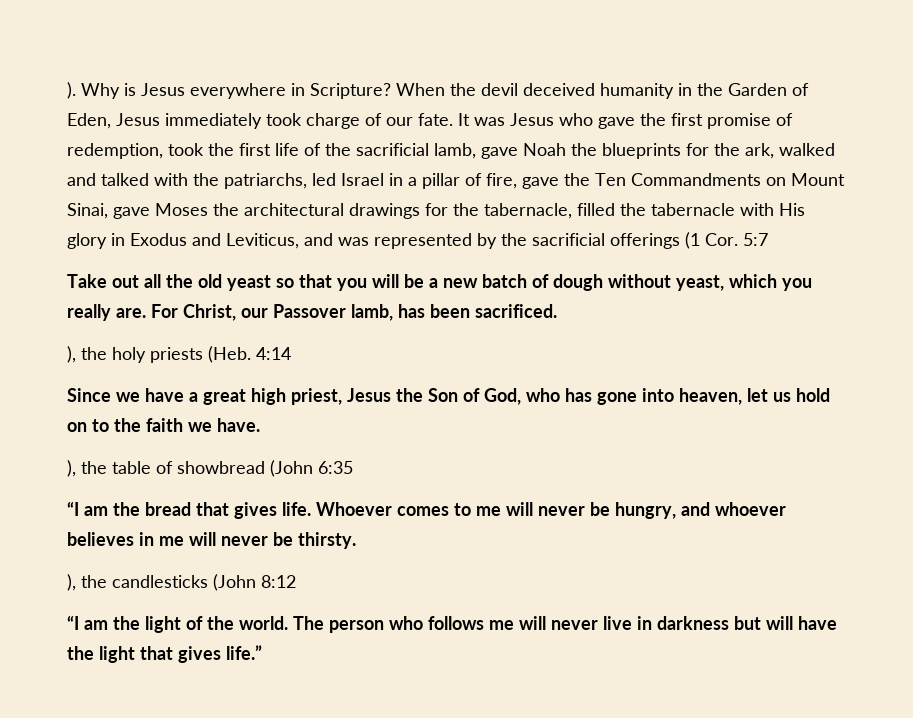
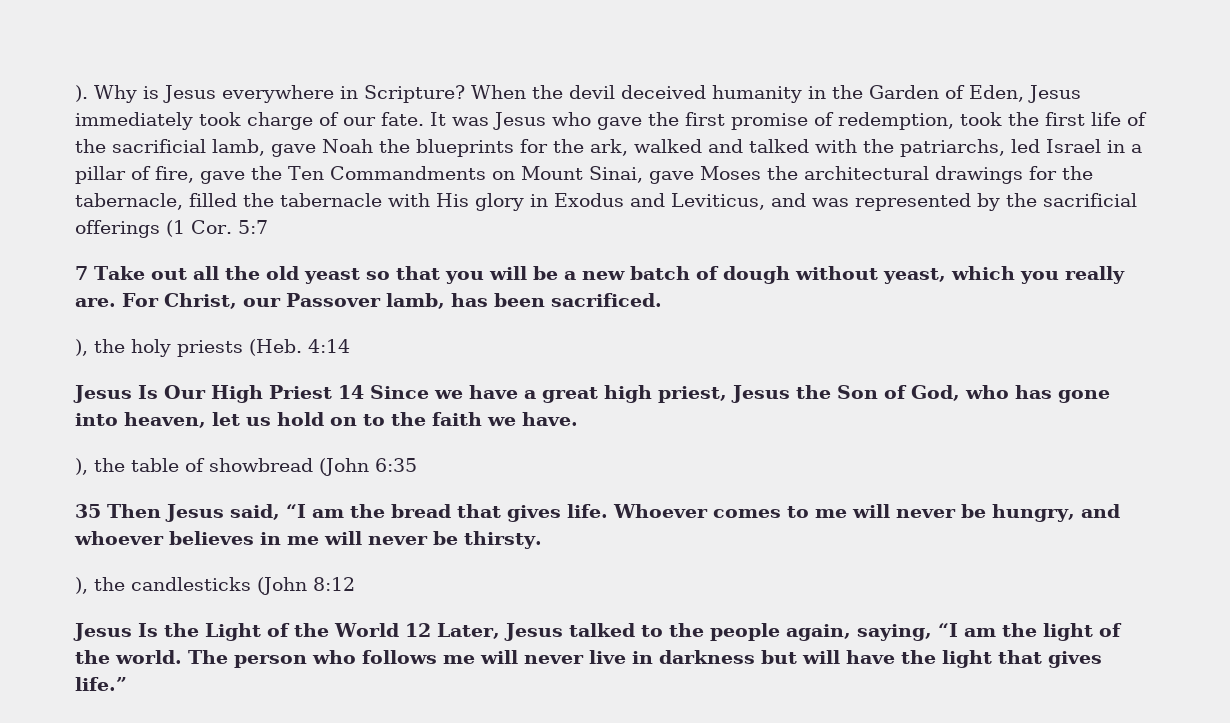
(768, 239) none -> [75,266,88,280] 7
(291, 353) none -> [73,385,364,403] Jesus Is Our High Priest 14
(353, 467) none -> [75,504,280,522] 35 Then Jesus said,
(296, 581) none -> [73,623,932,641] Jesus Is the Light of the World 12 Later, Jesus talked to the people again, saying,

